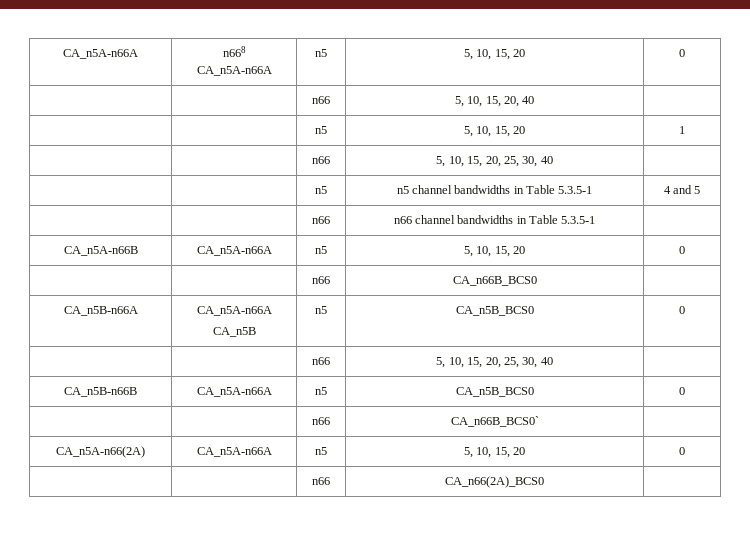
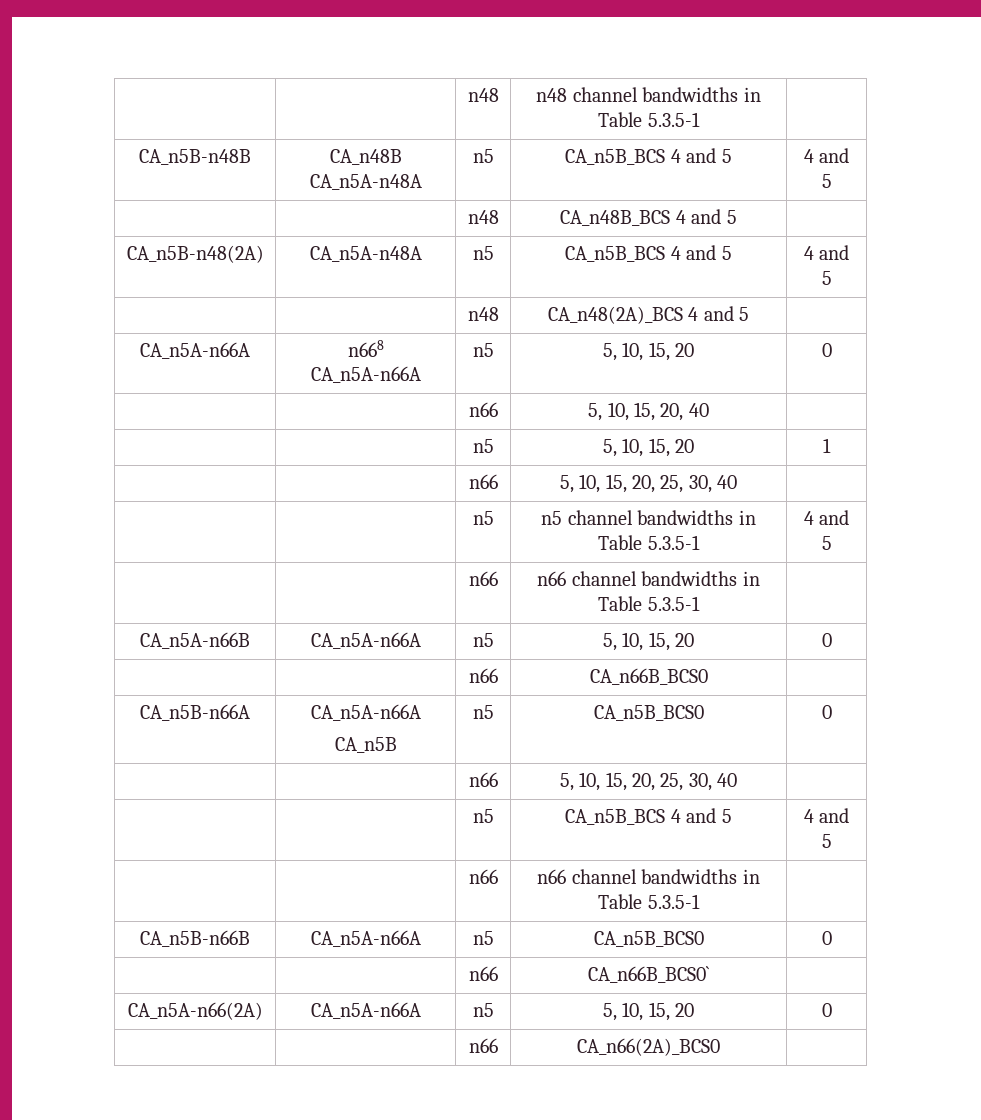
(63, 54) none -> [467,88,499,102] [536,87,761,102] [598,112,700,127] [139,149,251,165] [329,149,402,165] [309,174,422,190] [472,149,494,163] [565,148,732,165] [803,148,850,163] [821,174,832,188] [467,210,499,224] [560,209,737,226] [126,245,264,263] [309,246,422,262] [472,246,494,260] [565,245,732,262] [803,245,850,260] [821,271,832,285] [467,307,499,321] [547,306,750,324] | | n48 | n48 channel bandwidths in Table 5.3.5-1 | // CA_n5B-n48B | CA_n48B CA_n5A-n48A | n5 | CA_n5B_BCS 4 and 5 | 4 and 5 // | | n48 | CA_n48B_BCS 4 and 5 | // CA_n5B-n48(2A) | CA_n5A-n48A | n5 | CA_n5B_BCS 4 and 5 | 4 and 5 // | | n48 | CA_n48(2A)_BCS 4 and 5 | //
(553, 361) none -> [472,809,494,823] [565,808,732,825] [803,808,850,823] [821,834,832,848] [468,869,498,884] [537,869,760,884] [598,894,700,909] // | | n5 | CA_n5B_BCS 4 and 5 | 4 and 5 // | | n66 | n66 channel bandwidths in Table 5.3.5-1 |

